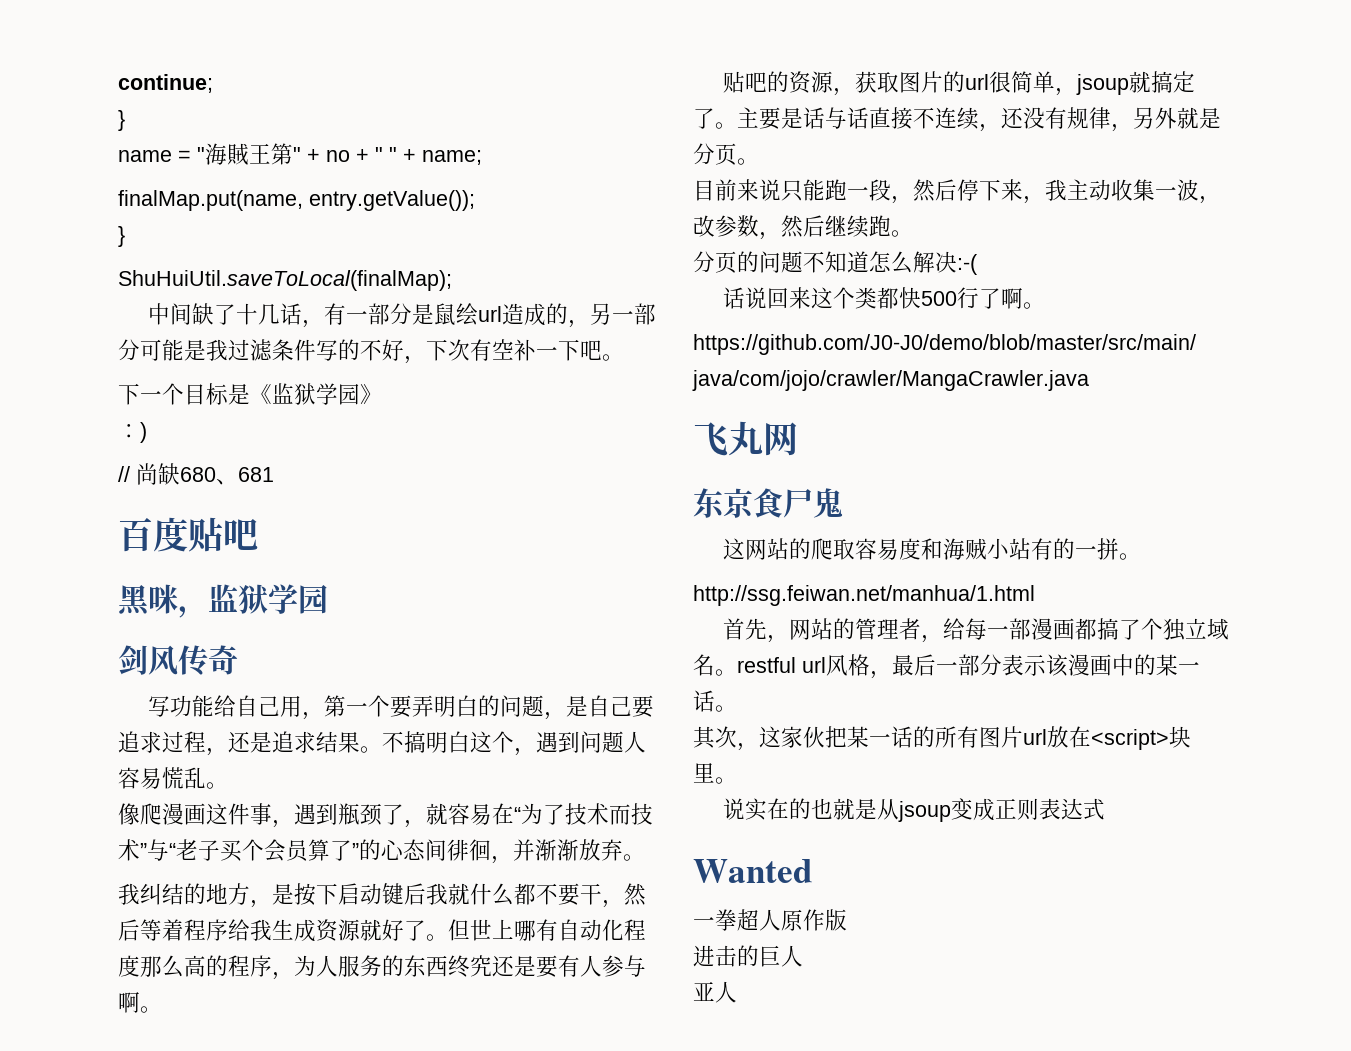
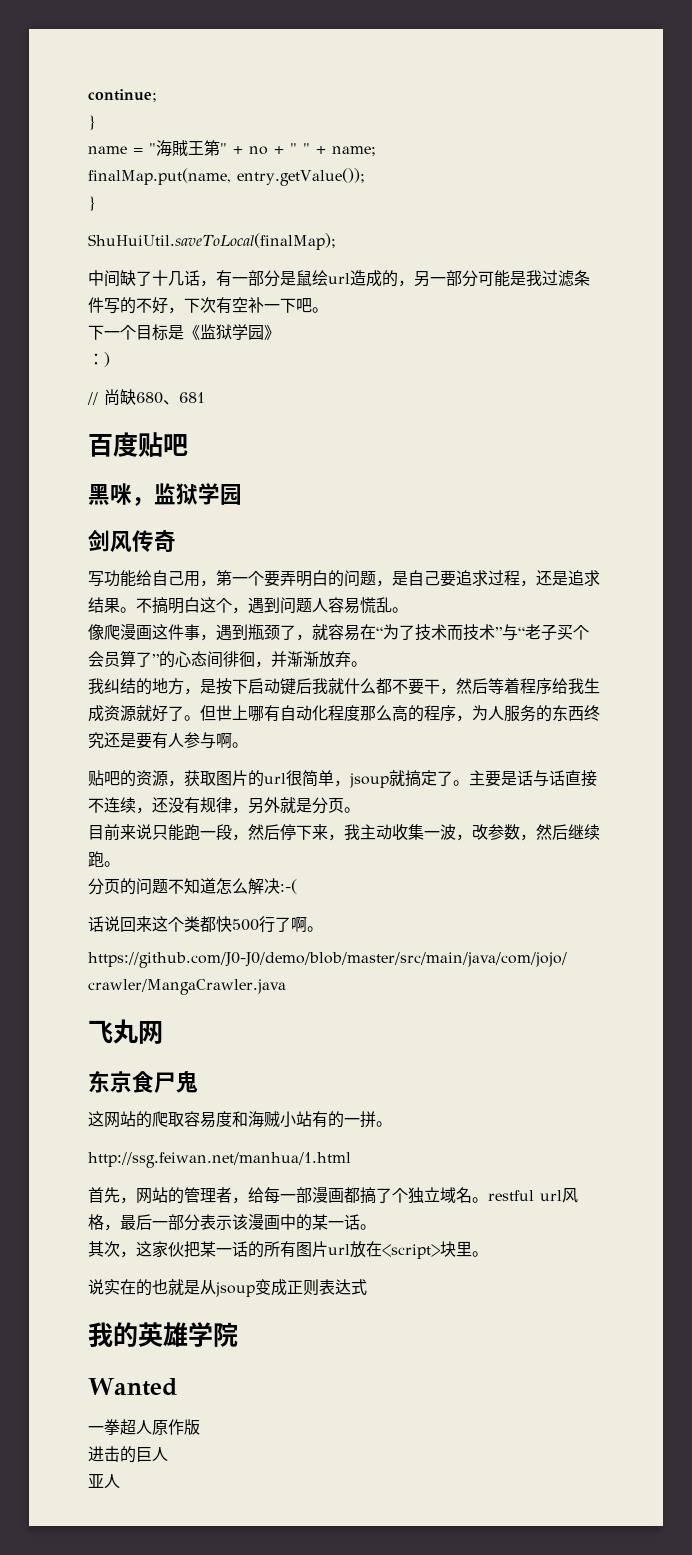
(1105, 809) none -> [88,1322,238,1347] // 我的英雄学院

